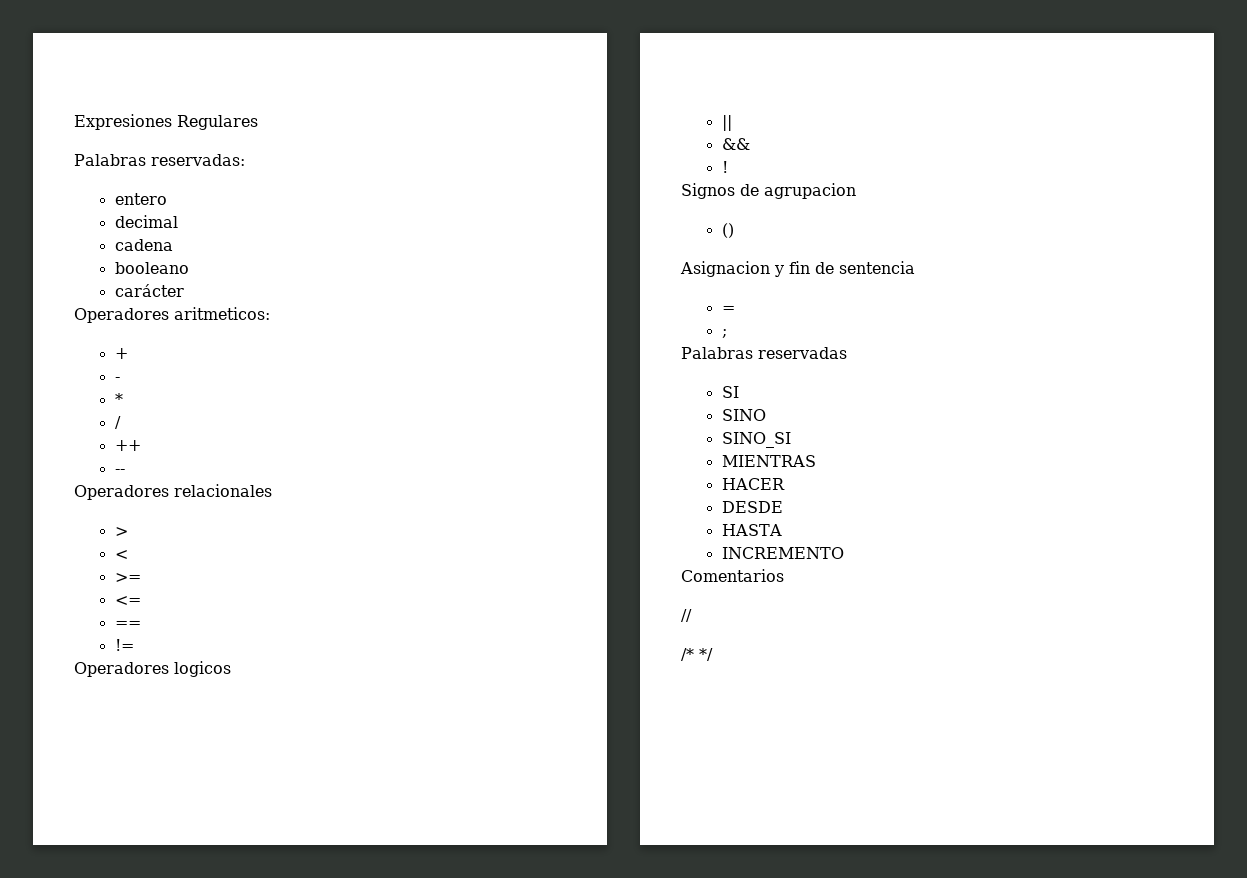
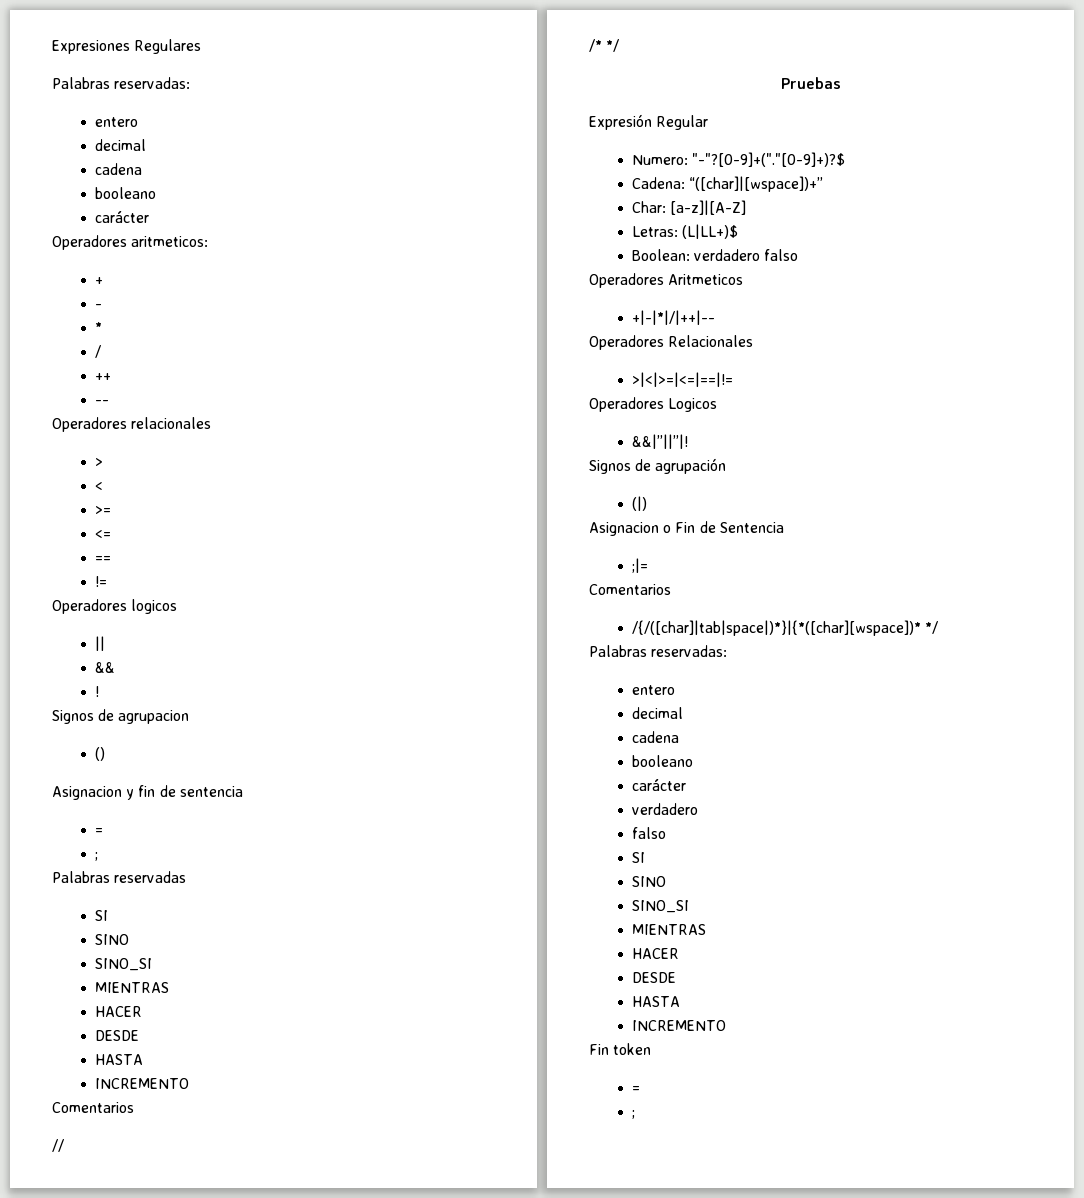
(713, 654) none -> [780,77,841,89] [589,114,709,130] [631,152,845,167] [631,176,823,192] [631,200,746,215] [631,224,738,239] [631,249,799,261] [589,273,744,288] [631,310,715,325] [589,335,754,350] [631,372,733,387] [589,397,718,412] [631,434,688,449] [589,458,727,474] [631,496,647,511] [589,521,784,536] [631,558,648,573] [589,584,671,595] [631,620,938,636] [589,645,728,657] [631,685,675,695] [631,707,683,719] [631,731,679,743] [631,755,693,767] [631,779,686,791] [631,803,698,815] [631,827,666,839] [631,852,645,863] [631,876,666,887] [631,900,689,913] [631,924,706,935] [631,948,679,959] [631,972,676,983] [631,996,680,1007] [631,1020,726,1031] [589,1043,652,1055] [631,1086,640,1093] [631,1109,635,1119] // Pruebas // Expresión Regular // Numero: "-"?[0-9]+("."[0-9]+)?$ // Cadena: “([char]|[wspace])+” // Char: [a-z]|[A-Z] // Letras: (L|LL+)$ // Boolean: verdadero falso // Operadores Aritmeticos // +|-|*|/|++|-- // Operadores Relacionales // >|<|>=|<=|==|!= // Operadores Logicos // &&|”||”|! // Signos de agrupación // (|) // Asignacion o Fin de Sentencia // ;|= // Comentarios // /{/([char]|tab|space|)*}|{*([char][wspace])* */ // Palabras reservadas: // entero // decimal // cadena // booleano // carácter // verdadero // falso // SI // SINO // SINO_SI // MIENTRAS // HACER // DESDE // HASTA // INCREMENTO // Fin token // = // ;

